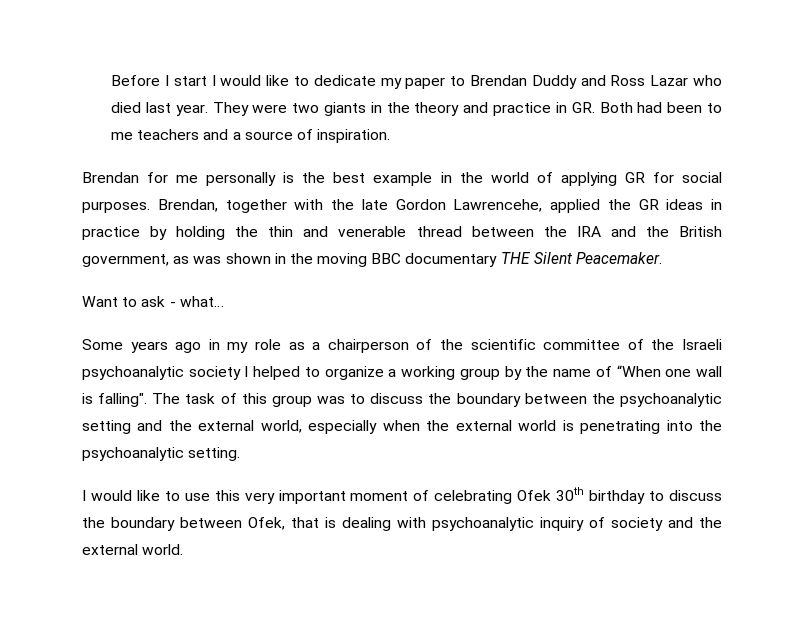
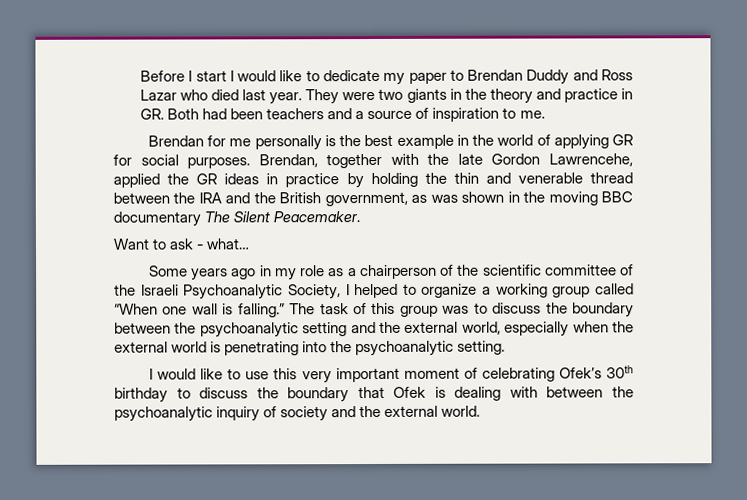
[706,103,722,113] [111,132,134,140] to me -> (264, 114) none
[317,129,391,143] inspiration. -> [432,107,545,122] inspiration to me.
[500,252,531,264] THE -> [204,211,231,223] The
[82,366,241,380] psychoanalytic society -> [183,284,341,300] Psychoanalytic Society,
[504,366,612,380] by the name of -> [595,283,634,295] called
[98,393,148,407] falling". -> [237,303,285,318] falling.”
[517,490,552,501] Ofek -> [558,367,602,379] Ofek’s
[180,517,319,530] between Ofek, that -> [357,386,427,399] that Ofek
(426, 522) none -> [546,386,634,398] between the

